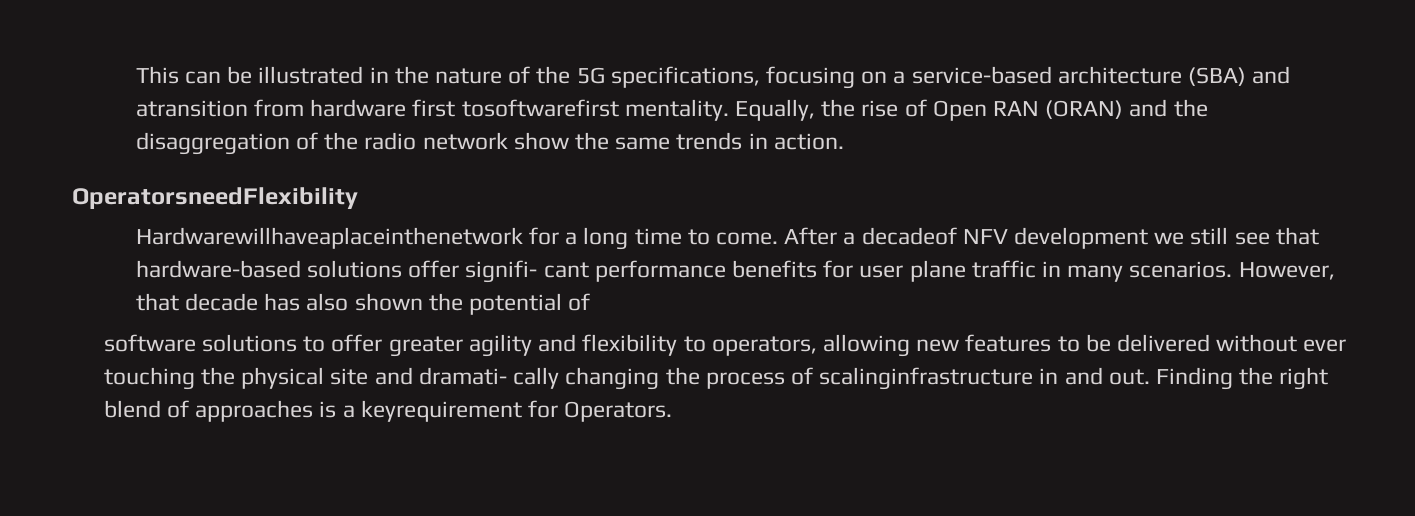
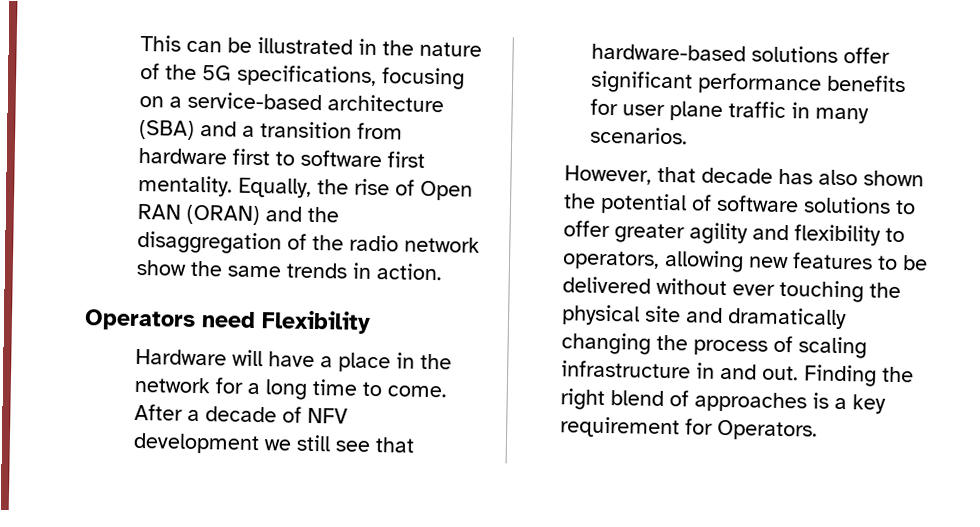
[135,100,248,117] atransition -> [242,121,353,139] a transition
[461,99,619,117] tosoftwarefirst -> [275,149,426,168] to software first
[72,187,358,209] [135,227,523,249] OperatorsneedFlexibility // Hardwarewillhaveaplaceinthenetwork -> [84,309,371,334] [135,348,453,373] [134,376,211,394] Operators need Flexibility // Hardware will have a place in the network
[861,227,957,245] decadeof -> [205,406,303,423] decade of
[465,260,589,283] signifi- cant -> [590,70,694,94] significant
(1233, 269) none -> (689, 135) //
(591, 302) // -> (712, 202) none
[418,367,560,389] dramati- cally -> [726,307,847,330] dramatically
[819,367,1034,390] scalinginfrastructure -> [797,336,867,359] [560,360,691,379] scaling infrastructure
[360,400,522,422] keyrequirement -> [851,394,886,414] [559,416,680,439] key requirement

